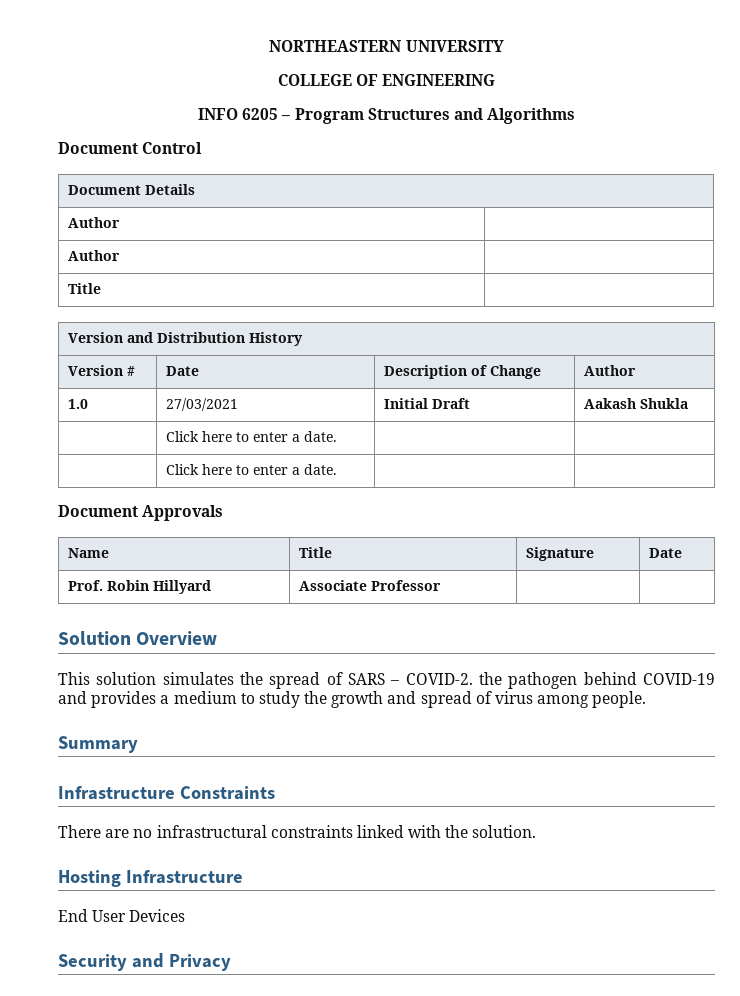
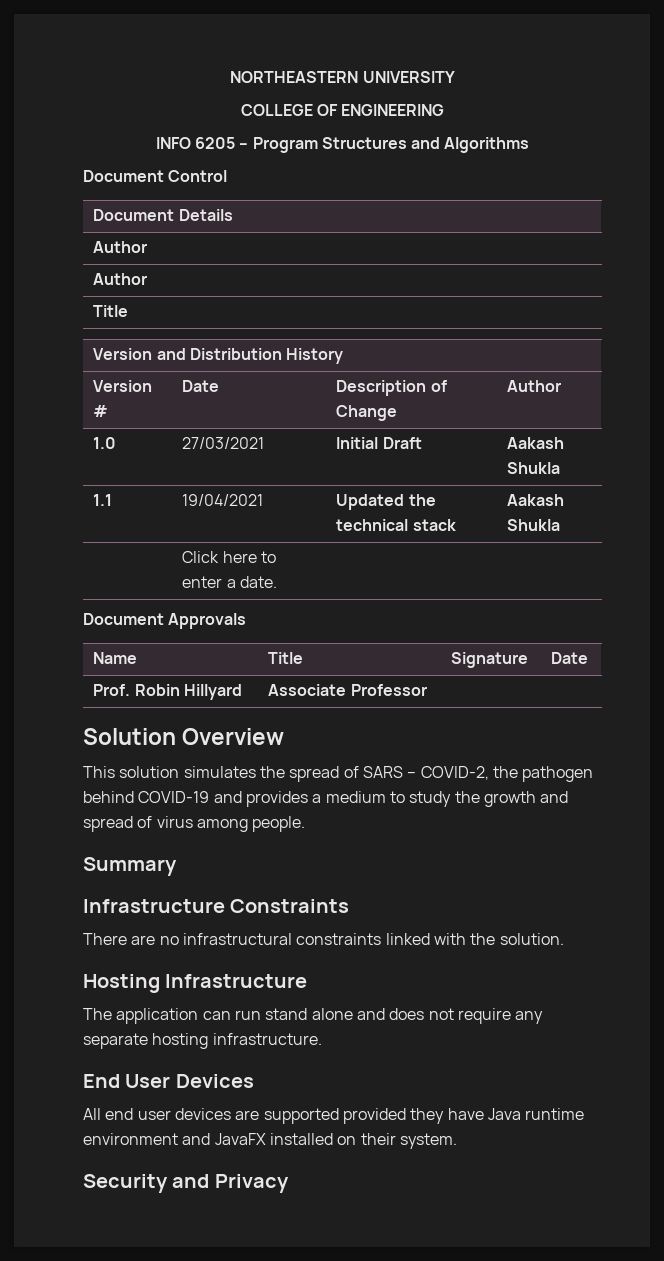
[165,431,337,442] | Click here to enter a date. | | -> [93,494,113,506] [182,494,264,506] [336,494,436,510] [336,519,456,531] [507,494,565,506] [507,519,561,531] 1.1 | 19/04/2021 | Updated the technical stack | Aakash Shukla
[405,673,473,685] COVID-2. -> [420,766,489,780] COVID-2,
[58,909,186,922] End User Devices -> [83,1008,544,1024] [83,1033,322,1049] [83,1074,254,1088] [83,1108,585,1124] [83,1133,457,1149] The application can run stand alone and does not require any separate hosting infrastructure. // End User Devices // All end user devices are supported provided they have Java runtime environment and JavaFX installed on their system.

